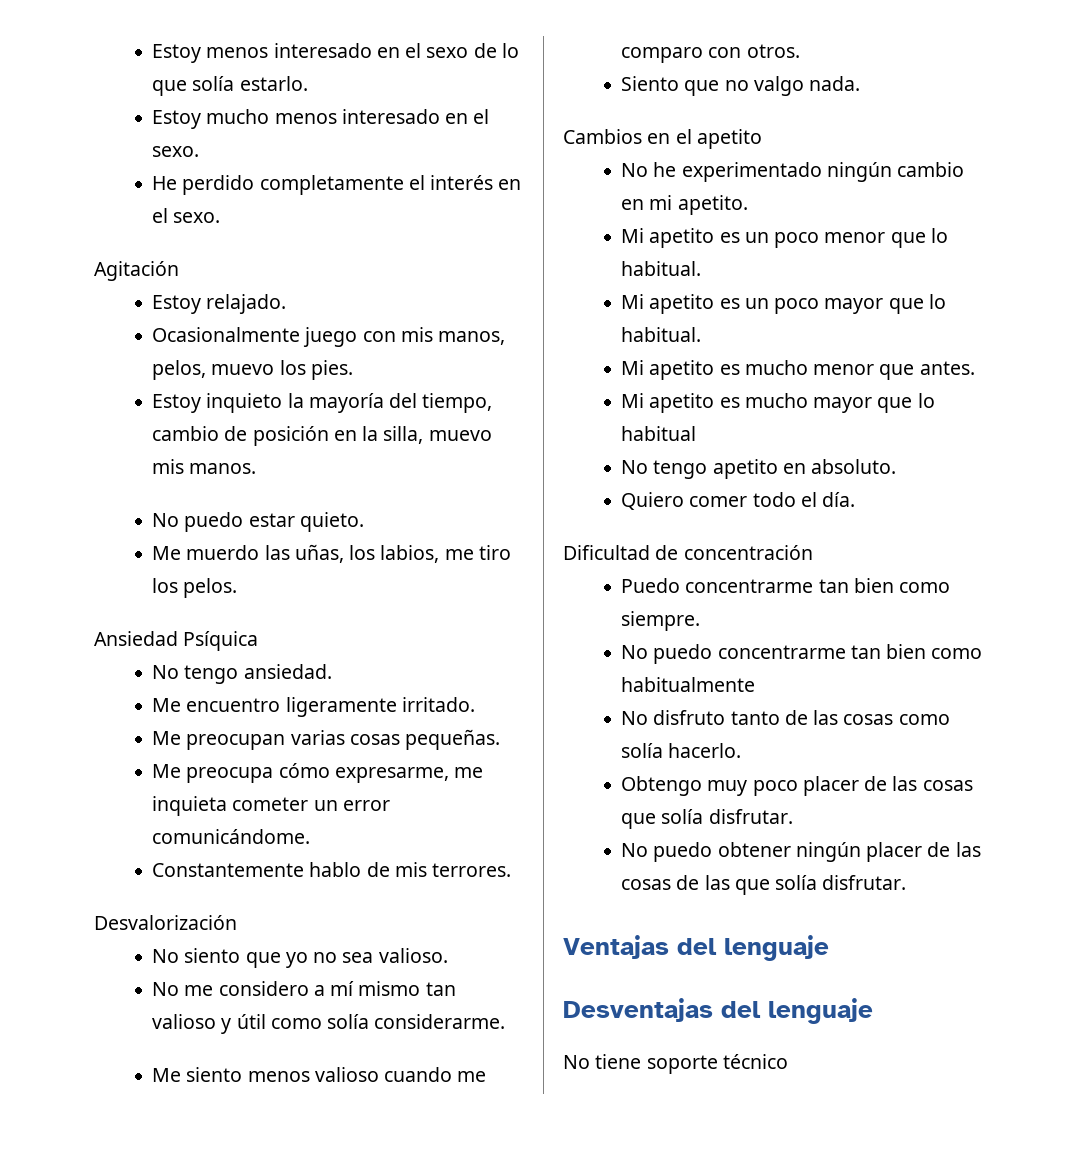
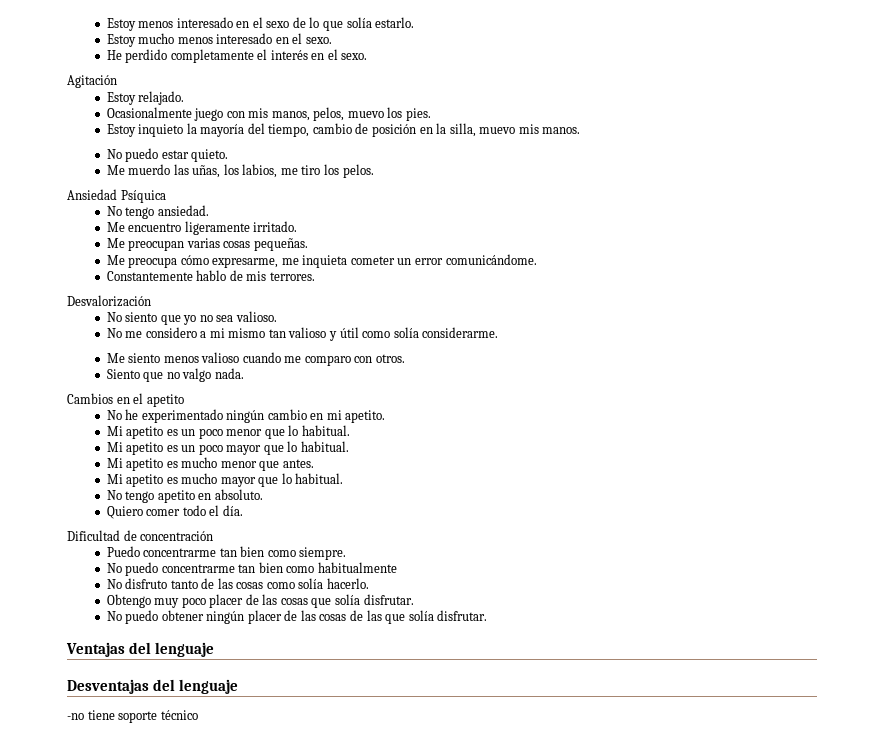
[330,981,355,996] mí -> [209,328,225,338] mi
[621,426,697,441] habitual -> [295,473,344,484] habitual.
[563,1055,590,1069] No -> [67,713,84,720] -no

